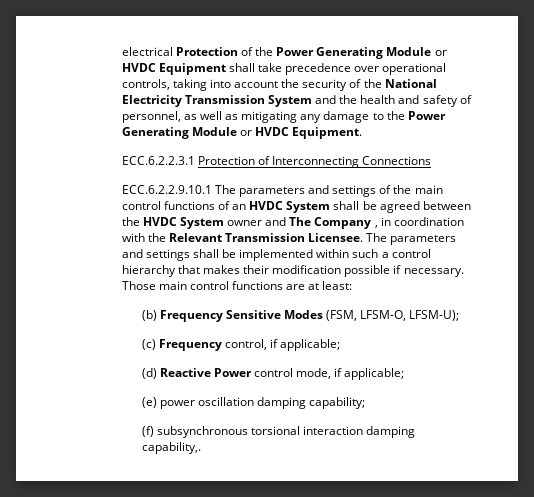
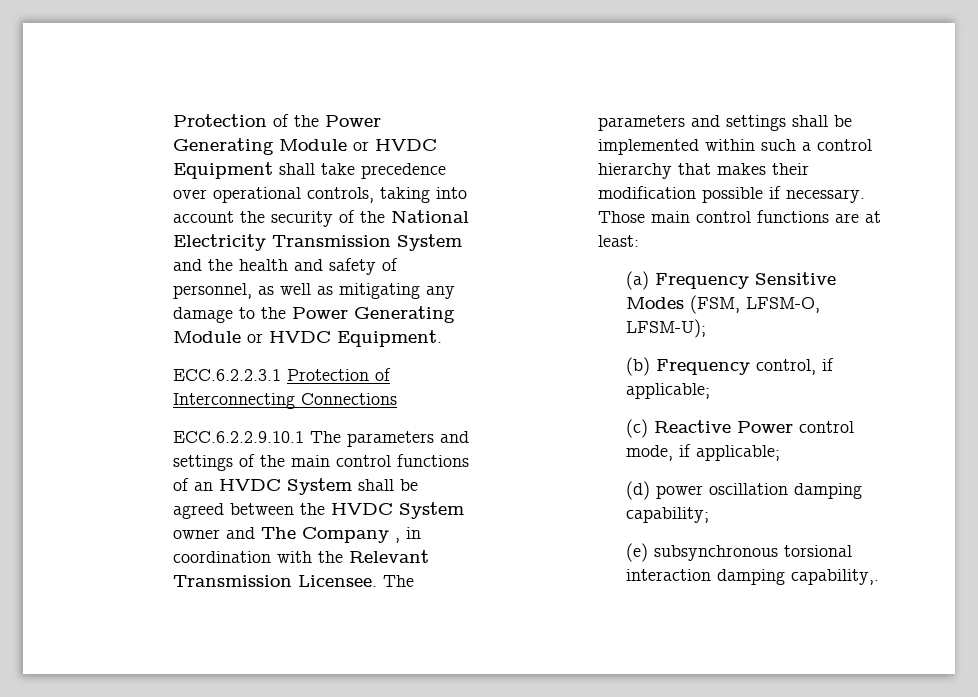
[121,47,173,56] electrical -> (172, 120) none
[141,310,157,321] (b) -> [626,271,650,290] (a)
[141,339,156,350] (c) -> [626,357,651,376] (b)
[141,368,157,379] (d) -> [626,419,649,438] (c)
[141,397,157,408] (e) -> [626,481,651,500] (d)
[141,426,154,437] (f) -> [626,543,649,562] (e)

